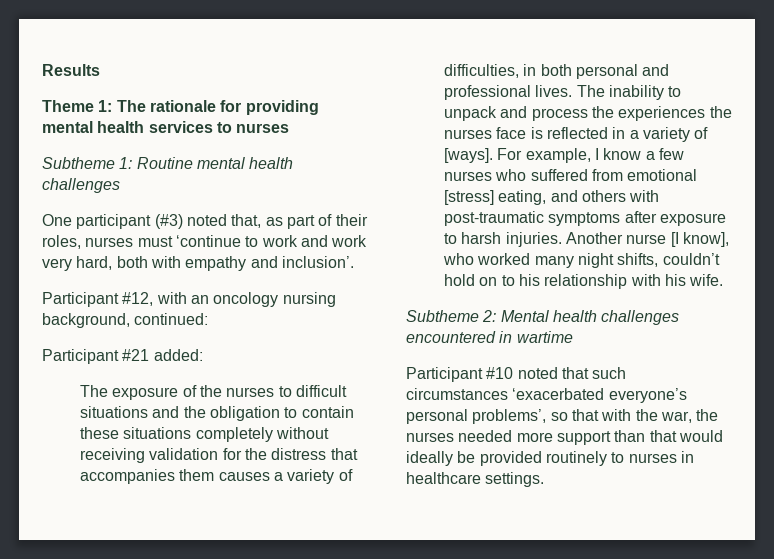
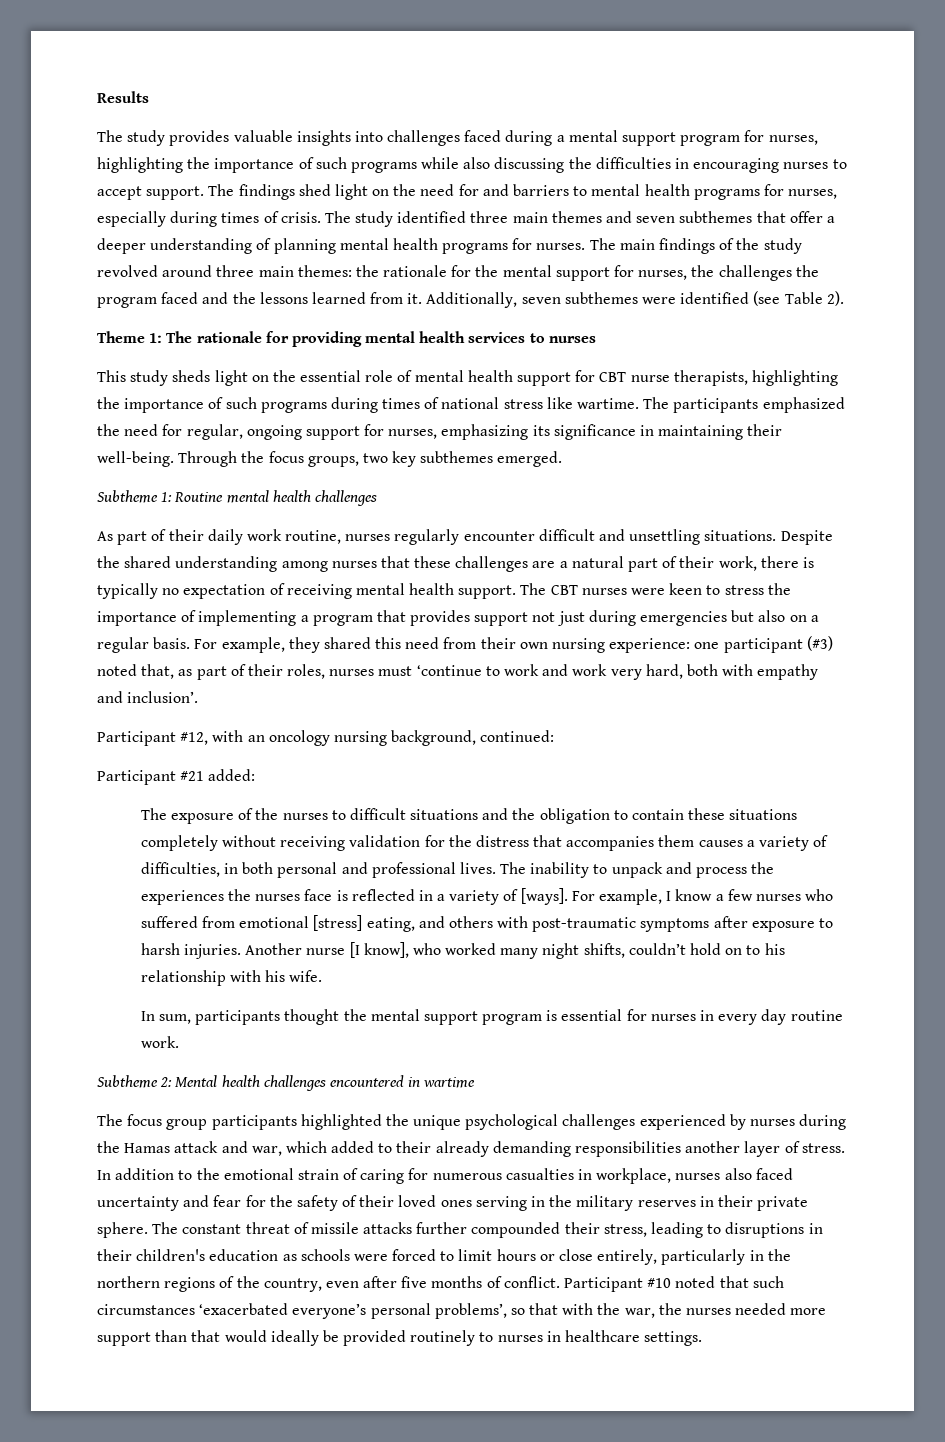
(100, 70) none -> [97,130,818,146] [97,157,847,173] [97,184,838,200] [97,211,835,227] [97,238,802,254] [97,265,819,281] [97,291,844,308] // The study provides valuable insights into challenges faced during a mental support program for nurses, highlighting the importance of such programs while also discussing the difficulties in encouraging nurses to accept support. The findings shed light on the need for and barriers to mental health programs for nurses, especially during times of crisis. The study identified three main themes and seven subthemes that offer a deeper understanding of planning mental health programs for nurses. The main findings of the study revolved around three main themes: the rationale for the mental support for nurses, the challenges the program faced and the lessons learned from it. Additionally, seven subthemes were identified (see Table 2).
(290, 128) none -> [97,370,838,386] [97,397,845,413] [97,424,783,440] [97,451,563,467] // This study sheds light on the essential role of mental health support for CBT nurse therapists, highlighting the importance of such programs during times of national stress like wartime. The participants emphasized the need for regular, ongoing support for nurses, emphasizing its significance in maintaining their well-being. Through the focus groups, two key subthemes emerged.
[42,214,72,226] One -> [97,529,833,545] [97,556,814,572] [97,583,791,599] [97,610,819,626] [97,637,720,653] As part of their daily work routine, nurses regularly encounter difficult and unsettling situations. Despite the shared understanding among nurses that these challenges are a natural part of their work, there is typically no expectation of receiving mental health support. The CBT nurses were keen to stress the importance of implementing a program that provides support not just during emergencies but also on a regular basis. For example, they shared this need from their own nursing experience: one
(724, 280) none -> [140,1009,843,1025] [140,1036,179,1048] // In sum, participants thought the mental support program is essential for nurses in every day routine work.
(573, 337) none -> [97,1114,847,1130] [97,1141,845,1157] [97,1168,793,1184] [97,1195,809,1211] [97,1222,823,1238] [97,1249,791,1265] [97,1276,560,1292] The focus group participants highlighted the unique psychological challenges experienced by nurses during the Hamas attack and war, which added to their already demanding responsibilities another layer of stress. In addition to the emotional strain of caring for numerous casualties in workplace, nurses also faced uncertainty and fear for the safety of their loved ones serving in the military reserves in their private sphere. The constant threat of missile attacks further compounded their stress, leading to disruptions in their children's education as schools were forced to limit hours or close entirely, particularly in the northern regions of the country, even after five months of conflict.

